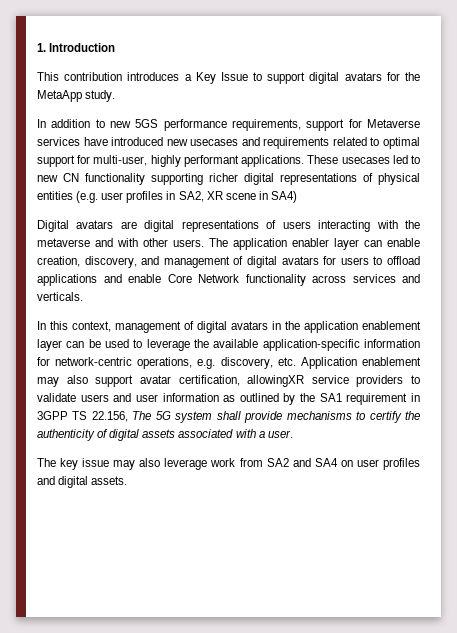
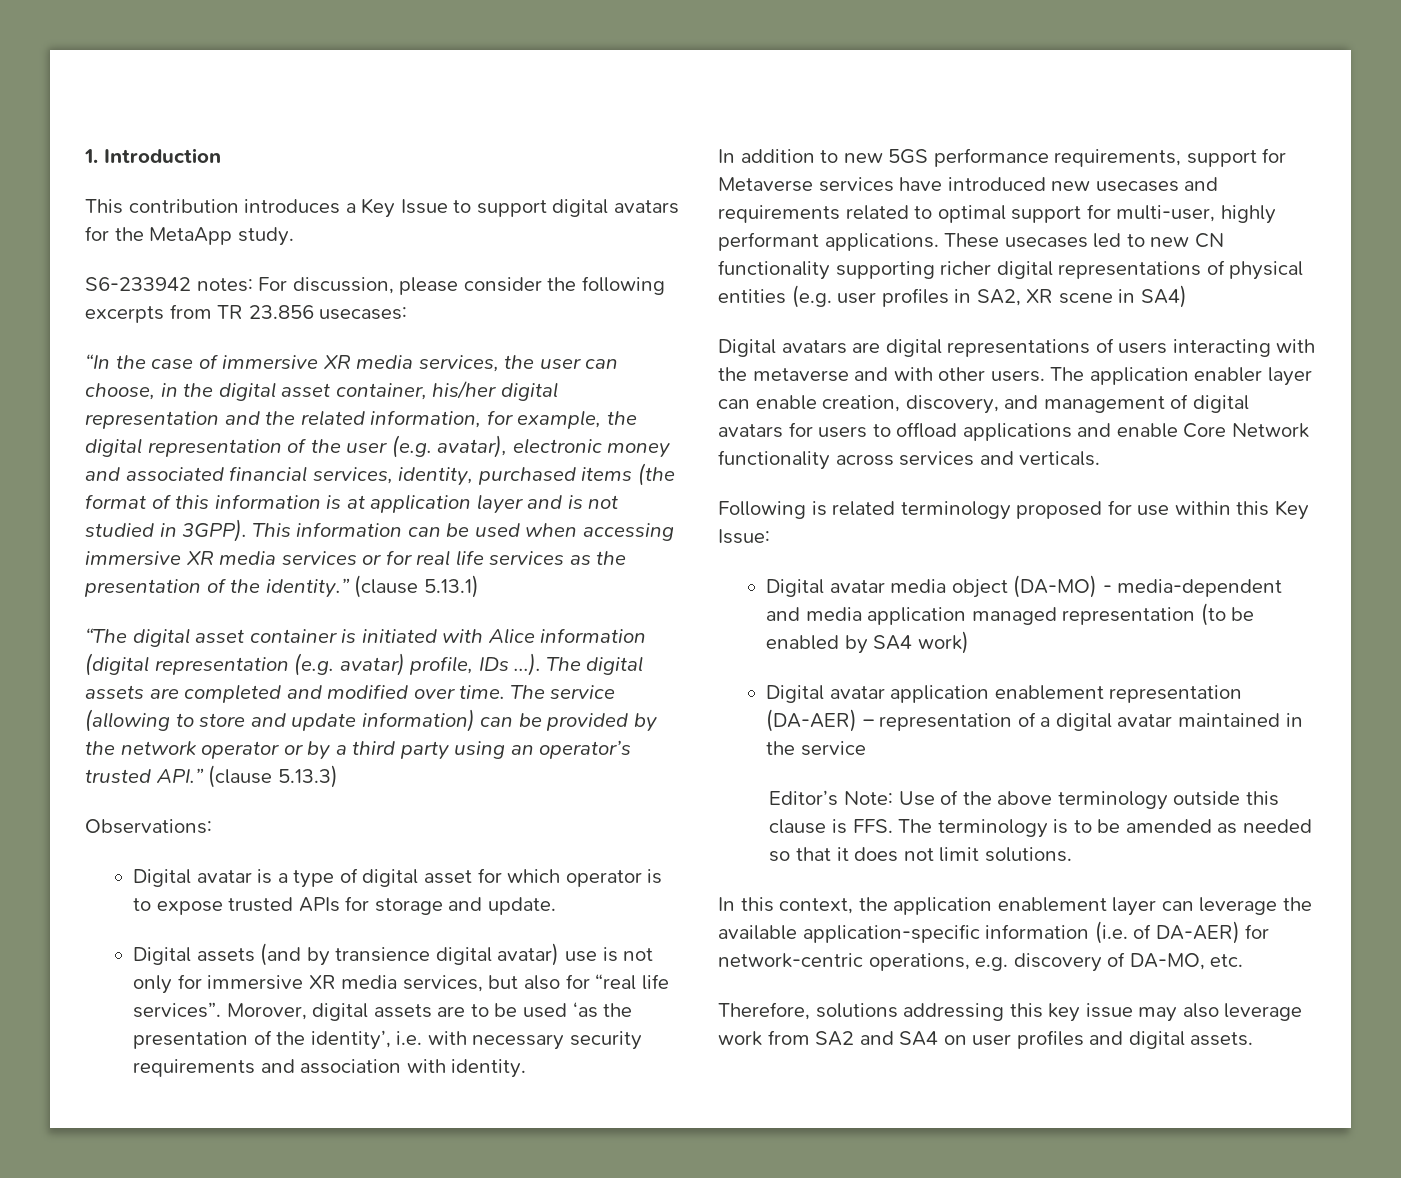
(116, 96) none -> [85,276,665,295] [85,304,408,323] [85,354,619,372] [85,381,558,401] [85,410,637,429] [85,435,671,458] [85,463,675,486] [85,494,619,514] [85,519,674,542] [85,550,627,566] [84,575,479,598] [85,628,647,647] [85,653,644,676] [85,684,616,703] [85,709,657,732] [85,740,632,760] [85,765,338,788] [85,819,212,834] [133,868,663,888] [133,896,557,915] [133,943,654,966] [133,974,669,994] [133,1002,633,1021] [133,1030,643,1050] [133,1059,527,1078] // S6-233942 notes: For discussion, please consider the following excerpts from TR 23.856 usecases: // “In the case of immersive XR media services, the user can choose, in the digital asset container, his/her digital representation and the related information, for example, the digital representation of the user (e.g. avatar), electronic money and associated financial services, identity, purchased items (the format of this information is at application layer and is not studied in 3GPP). This information can be used when accessing immersive XR media services or for real life services as the presentation of the identity.” (clause 5.13.1) // “The digital asset container is initiated with Alice information (digital representation (e.g. avatar) profile, IDs ...). The digital assets are completed and modified over time. The service (allowing to store and update information) can be provided by the network operator or by a third party using an operator’s trusted API.” (clause 5.13.3) // Observations: // Digital avatar is a type of digital asset for which operator is to expose trusted APIs for storage and update. // Digital assets (and by transience digital avatar) use is not only for immersive XR media services, but also for “real life services”. Morover, digital assets are to be used ‘as the presentation of the identity’, i.e. with necessary security requirements and association with identity.
[37,321,281,333] In this context, management of digital avatars in -> [718,500,1309,520] [718,529,770,544] [766,575,1283,598] [766,603,1255,626] [766,631,969,654] [766,685,1243,703] [766,709,1303,732] [766,741,866,756] [769,790,1279,810] [769,819,1312,838] [769,847,1072,862] [718,897,854,914] Following is related terminology proposed for use within this Key Issue: // Digital avatar media object (DA-MO) - media-dependent and media application managed representation (to be enabled by SA4 work) // Digital avatar application enablement representation (DA-AER) – representation of a digital avatar maintained in the service // Editor’s Note: Use of the above terminology outside this clause is FFS. The terminology is to be amended as needed so that it does not limit solutions. // In this context,
[88,339,143,348] be used to -> (1194, 906) none
(420, 343) none -> [1094,921,1240,944] (i.e. of DA-AER)
[220,357,421,369] [37,375,420,387] [37,393,420,405] [37,411,420,423] [37,429,293,441] [37,458,56,467] discovery, etc. Application enablement may also support avatar certification, allowingXR service providers to validate users and user information as outlined by the SA1 requirement in 3GPP TS 22.156, The 5G system shall provide mechanisms to certify the authenticity of digital assets associated with a user. // The -> [1013,952,1244,972] [718,1002,1043,1021] discovery of DA-MO, etc. // Therefore, solutions addressing this

